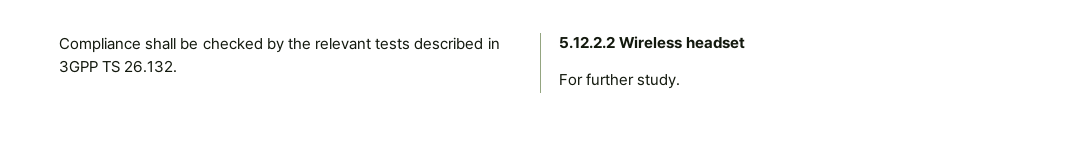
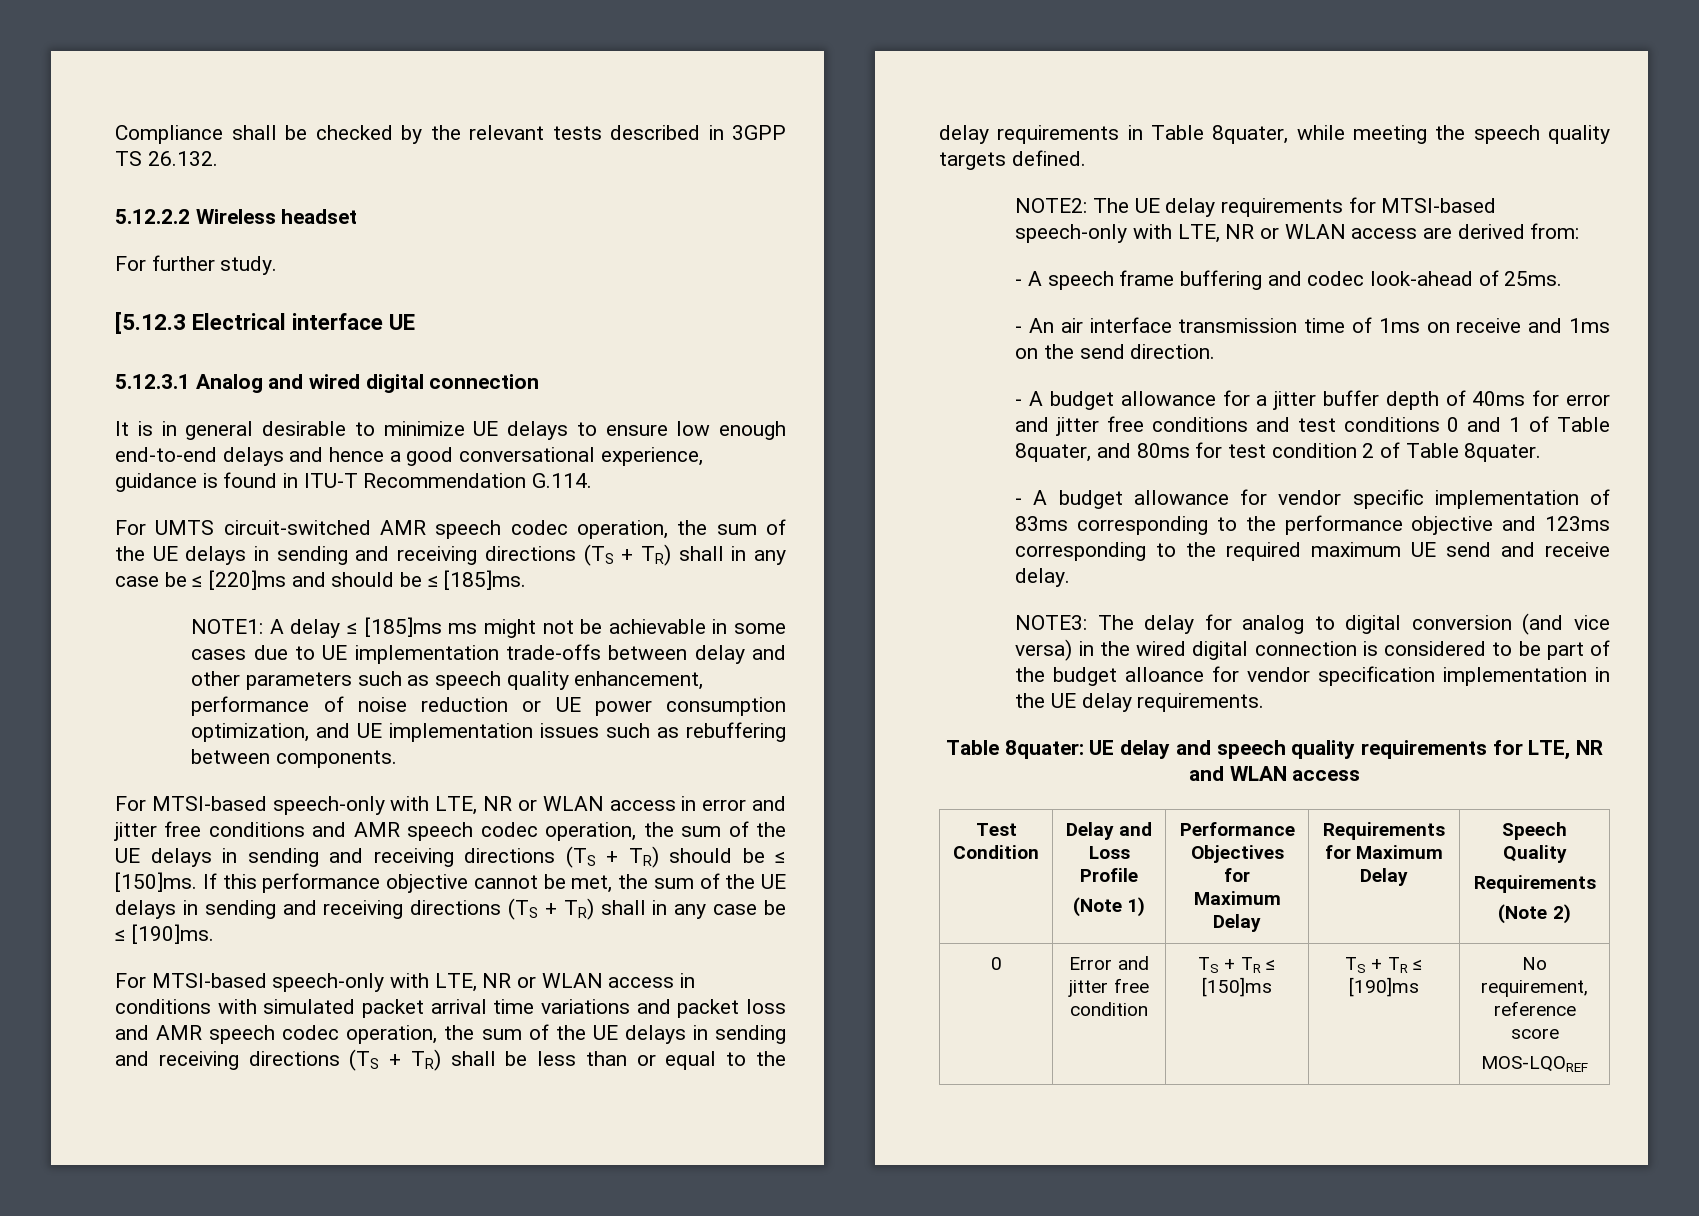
(681, 81) none -> [115,312,416,334] [115,374,540,393] [115,421,786,440] [115,447,703,466] [115,472,593,492] [115,519,787,539] [115,544,787,566] [115,570,527,590] [191,617,786,638] [191,644,786,664] [191,671,704,690] [191,696,786,716] [191,722,786,742] [191,749,397,768] [115,796,787,815] [114,821,787,841] [115,846,786,868] [115,872,786,893] [115,898,786,920] [115,924,214,944] [115,973,696,992] [115,999,786,1018] [115,1024,786,1044] [115,1049,786,1071] [939,125,1610,144] [939,150,1086,170] [1015,197,1497,217] [1015,223,1580,243] [1015,270,1563,290] [1015,317,1610,333] [1015,344,1216,359] [1015,390,1610,410] [1015,416,1610,436] [1015,442,1542,462] [1015,489,1610,509] [1015,515,1610,535] [1015,542,1610,561] [1015,568,1071,587] [1015,613,1610,635] [1015,639,1611,661] [1015,666,1610,686] [1015,693,1265,712] [946,740,1603,760] [1188,766,1361,781] [975,823,1017,836] [953,845,1039,859] [1065,822,1153,840] [1088,846,1130,859] [1080,868,1138,882] [1072,897,1146,917] [1179,822,1295,836] [1190,845,1284,863] [1224,868,1250,882] [1193,891,1281,905] [1213,914,1261,932] [1323,822,1445,840] [1324,845,1444,859] [1360,868,1408,886] [1502,822,1567,840] [1502,845,1567,863] [1473,875,1596,893] [1498,904,1571,924] [990,957,1002,970] [1069,956,1149,970] [1068,978,1149,997] [1070,1002,1148,1016] [1198,957,1276,973] [1202,977,1272,997] [1345,957,1423,973] [1349,977,1419,997] [1522,957,1547,970] [1481,980,1588,997] [1493,1001,1576,1016] [1510,1028,1559,1039] [1481,1056,1588,1072] // [5.12.3 Electrical interface UE // 5.12.3.1 Analog and wired digital connection // It is in general desirable to minimize UE delays to ensure low enough end-to-end delays and hence a good conversational experience, guidance is found in ITU-T Recommendation G.114. // For UMTS circuit-switched AMR speech codec operation, the sum of the UE delays in sending and receiving directions (TS + TR) shall in any case be ≤ [220]ms and should be ≤ [185]ms. // NOTE1: A delay ≤ [185]ms ms might not be achievable in some cases due to UE implementation trade-offs between delay and other parameters such as speech quality enhancement, performance of noise reduction or UE power consumption optimization, and UE implementation issues such as rebuffering between components. // For MTSI-based speech-only with LTE, NR or WLAN access in error and jitter free conditions and AMR speech codec operation, the sum of the UE delays in sending and receiving directions (TS + TR) should be ≤ [150]ms. If this performance objective cannot be met, the sum of the UE delays in sending and receiving directions (TS + TR) shall in any case be ≤ [190]ms. // For MTSI-based speech-only with LTE, NR or WLAN access in conditions with simulated packet arrival time variations and packet loss and AMR speech codec operation, the sum of the UE delays in sending and receiving directions (TS + TR) shall be less than or equal to the delay requirements in Table 8quater, while meeting the speech quality targets defined. // NOTE2: The UE delay requirements for MTSI-based speech-only with LTE, NR or WLAN access are derived from: // - A speech frame buffering and codec look-ahead of 25ms. // - An air interface transmission time of 1ms on receive and 1ms on the send direction. // - A budget allowance for a jitter buffer depth of 40ms for error and jitter free conditions and test conditions 0 and 1 of Table 8quater, and 80ms for test condition 2 of Table 8quater. // - A budget allowance for vendor specific implementation of 83ms corresponding to the performance objective and 123ms corresponding to the required maximum UE send and receive delay. // NOTE3: The delay for analog to digital conversion (and vice versa) in the wired digital connection is considered to be part of the budget alloance for vendor specification implementation in the UE delay requirements. // Table 8quater: UE delay and speech quality requirements for LTE, NR and WLAN access // Test Condition | Delay and Loss Profile // (Note 1) | Performance Objectives for Maximum Delay | Requirements for Maximum Delay | Speech Quality // Requirements // (Note 2) // 0 | Error and jitter free condition | TS + TR ≤ [150]ms | TS + TR ≤ [190]ms | No requirement, reference score // MOS-LQOREF

